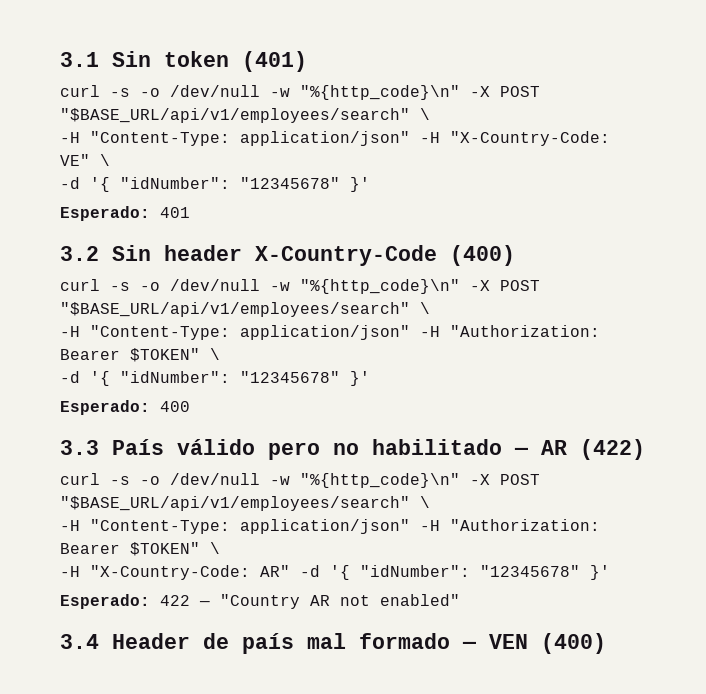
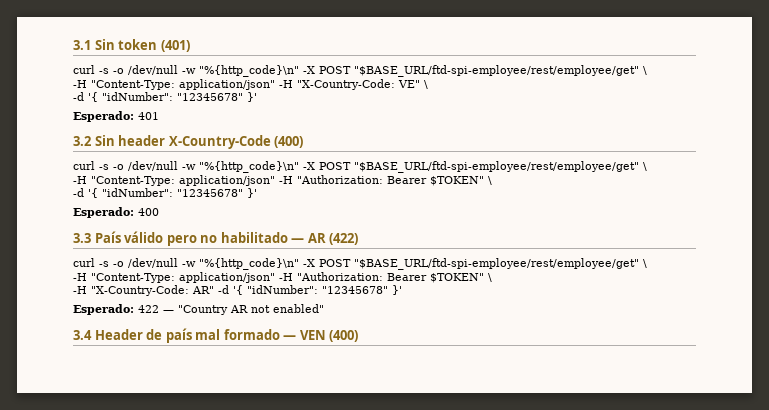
[60,108,410,123] "$BASE_URL/api/v1/employees/search" -> [354,65,639,77] "$BASE_URL/ftd-spi-employee/rest/employee/get"
[60,302,410,317] "$BASE_URL/api/v1/employees/search" -> [354,161,639,173] "$BASE_URL/ftd-spi-employee/rest/employee/get"
[60,496,410,511] "$BASE_URL/api/v1/employees/search" -> [354,258,639,270] "$BASE_URL/ftd-spi-employee/rest/employee/get"

